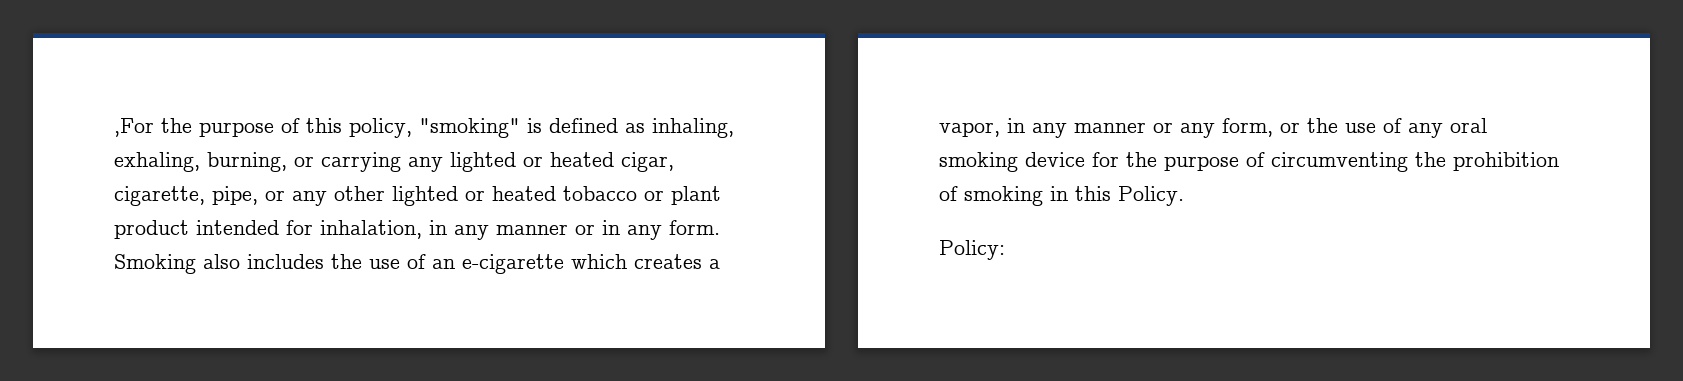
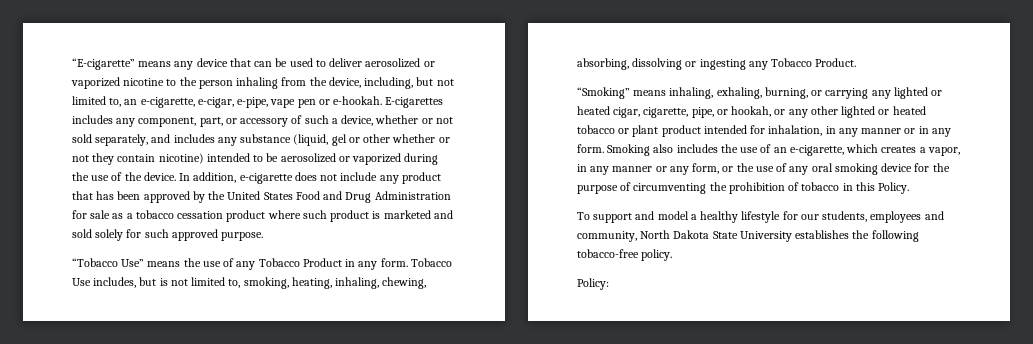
[114,118,645,138] ,For the purpose of this policy, "smoking" is defined as -> [72,58,435,70] [71,77,454,89] [72,96,444,108] [72,115,453,127] [72,134,450,146] [72,153,439,165] [72,172,441,184] [72,191,451,203] [72,210,453,222] [72,229,264,241] [72,258,452,270] [72,277,427,289] [577,58,857,70] [577,87,667,99] “E-cigarette” means any device that can be used to deliver aerosolized or vaporized nicotine to the person inhaling from the device, including, but not limited to, an e-cigarette, e-cigar, e-pipe, vape pen or e-hookah. E-cigarettes includes any component, part, or accessory of such a device, whether or not sold separately, and includes any substance (liquid, gel or other whether or not they contain nicotine) intended to be aerosolized or vaporized during the use of the device. In addition, e-cigarette does not include any product that has been approved by the United States Food and Drug Administration for sale as a tobacco cessation product where such product is marketed and sold solely for such approved purpose. // “Tobacco Use” means the use of any Tobacco Product in any form. Tobacco Use includes, but is not limited to, smoking, heating, inhaling, chewing, absorbing, dissolving or ingesting any Tobacco Product. // “Smoking” means
(285, 195) none -> [731,106,786,117] hookah, or
[462,254,564,274] e-cigarette -> [789,145,844,156] e-cigarette,
[964,186,1043,206] smoking -> [801,182,840,191] tobacco
(1184, 196) none -> [577,211,944,223] [577,230,919,242] [577,249,673,261] // To support and model a healthy lifestyle for our students, employees and community, North Dakota State University establishes the following tobacco-free policy.

